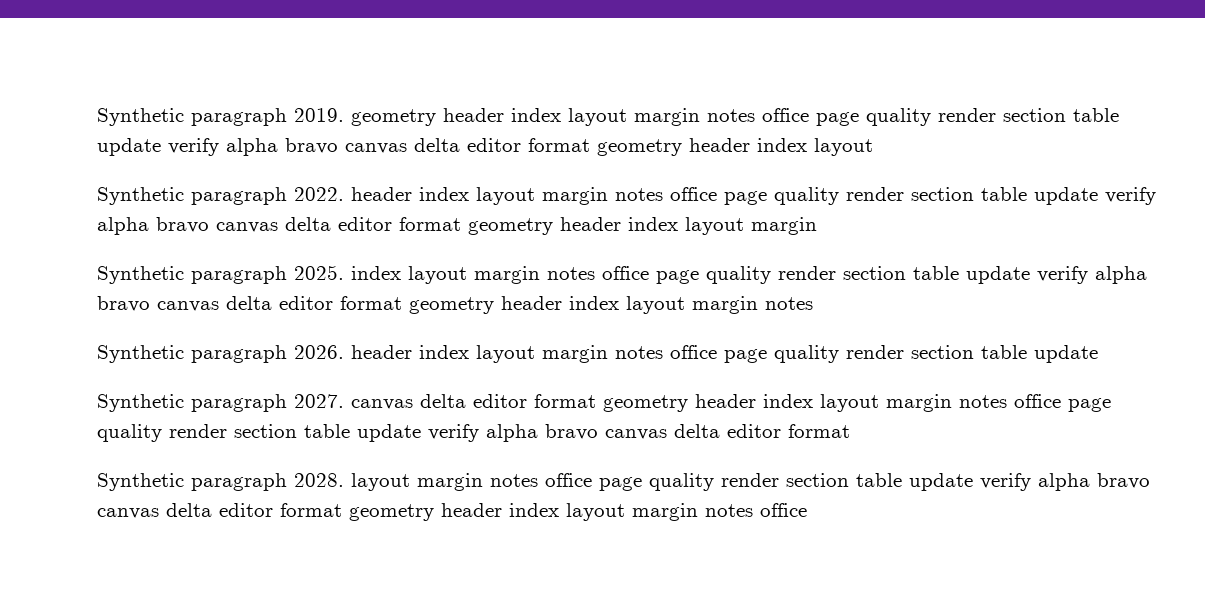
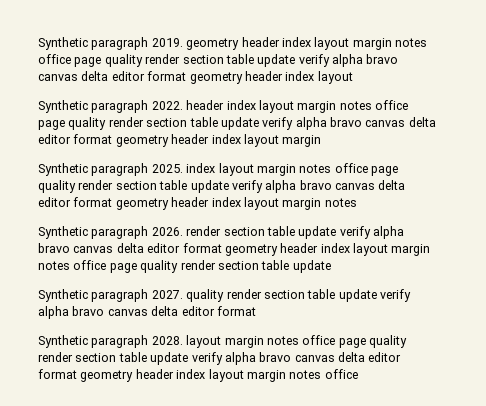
(344, 352) none -> [186,226,404,239] [38,243,278,256] render section table update verify alpha bravo canvas delta editor format geometry
[351,394,1111,412] canvas delta editor format geometry header index layout margin notes office page -> (183, 294) none

